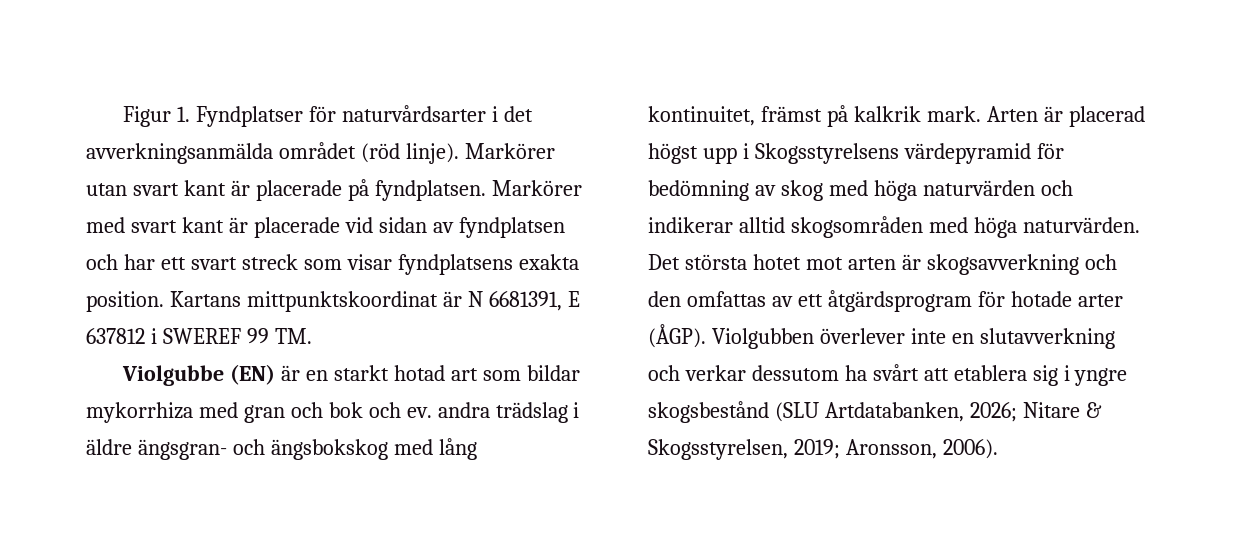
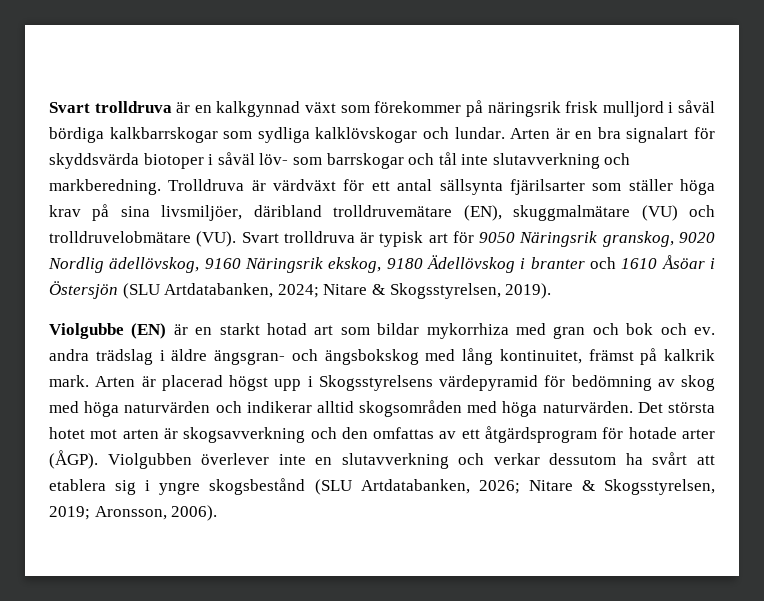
[123,105,533,127] [86,142,555,164] [86,179,582,201] [86,217,565,238] [86,254,579,275] [86,291,580,312] [86,328,312,344] Figur 1. Fyndplatser för naturvårdsarter i det avverkningsanmälda området (röd linje). Markörer utan svart kant är placerade på fyndplatsen. Markörer med svart kant är placerade vid sidan av fyndplatsen och har ett svart streck som visar fyndplatsens exakta position. Kartans mittpunktskoordinat är N 6681391, E 637812 i SWEREF 99 TM. -> [49,100,715,117] [49,127,715,143] [49,152,631,169] [49,179,716,195] [49,204,715,221] [49,231,715,247] [48,255,715,273] [49,281,552,299] Svart trolldruva är en kalkgynnad växt som förekommer på näringsrik frisk mulljord i såväl bördiga kalkbarrskogar som sydliga kalklövskogar och lundar. Arten är en bra signalart för skyddsvärda biotoper i såväl löv- som barrskogar och tål inte slutavverkning och markberedning. Trolldruva är värdväxt för ett antal sällsynta fjärilsarter som ställer höga krav på sina livsmiljöer, däribland trolldruvemätare (EN), skuggmalmätare (VU) och trolldruvelobmätare (VU). Svart trolldruva är typisk art för 9050 Näringsrik granskog, 9020 Nordlig ädellövskog, 9160 Näringsrik ekskog, 9180 Ädellövskog i branter och 1610 Åsöar i Östersjön (SLU Artdatabanken, 2024; Nitare & Skogsstyrelsen, 2019).

